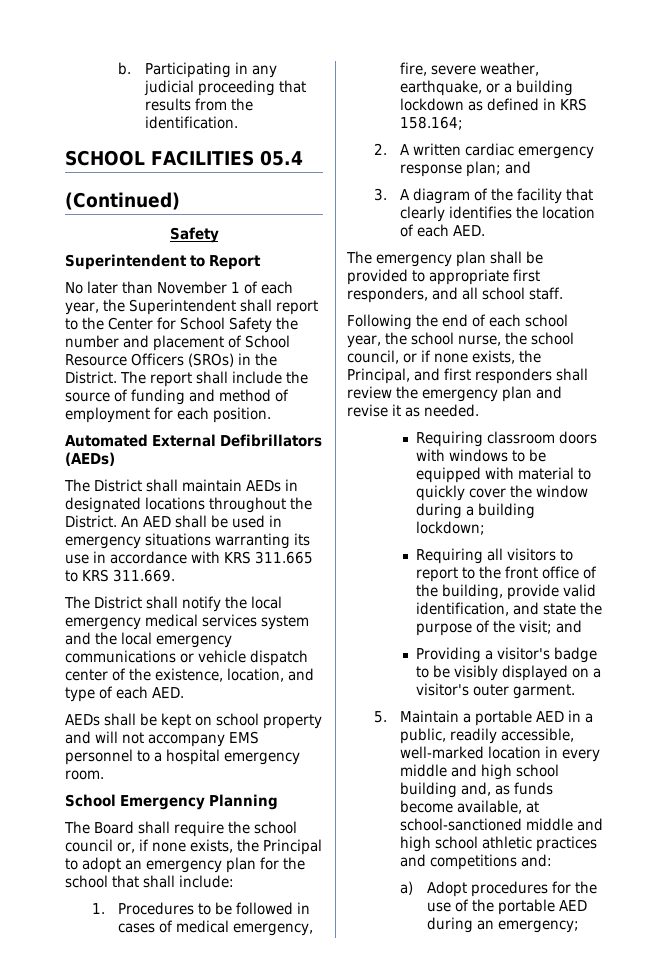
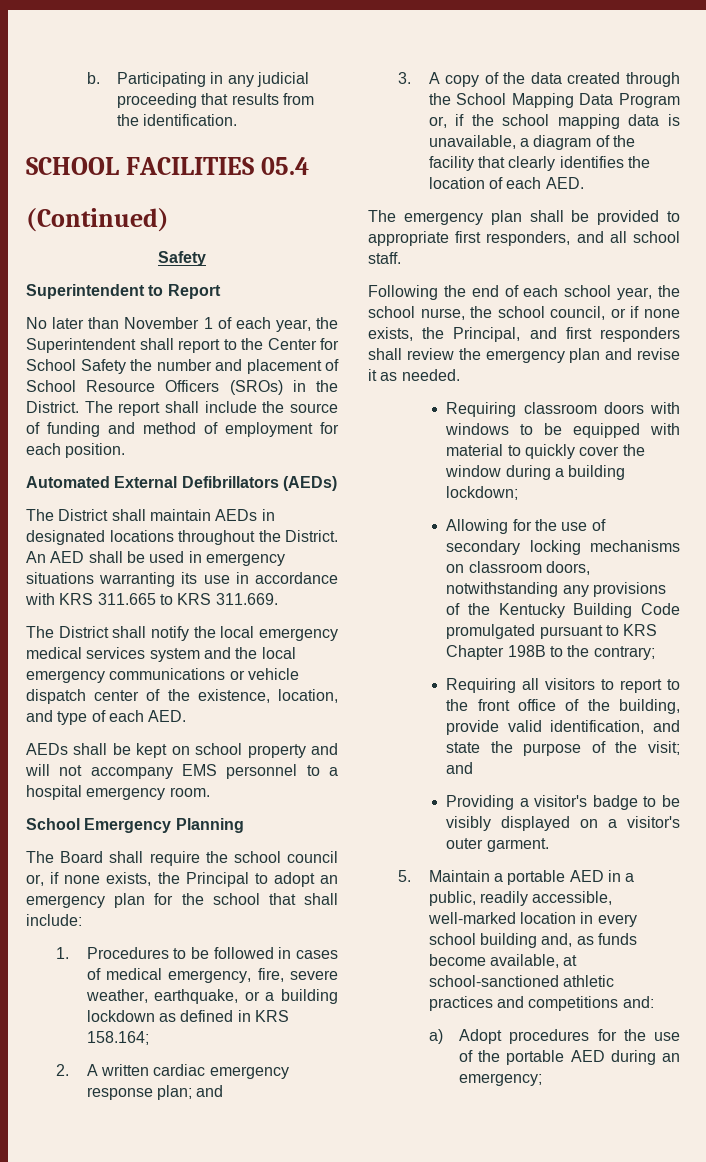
(411, 194) none -> [445,72,680,87] [428,93,680,108] [428,114,680,129] [428,135,530,149] copy of the data created through the School Mapping Data Program or, if the school mapping data is unavailable, a
(486, 528) none -> [446,519,606,534] [446,540,680,555] [446,561,590,575] [446,582,666,597] [446,603,680,618] [446,624,658,639] [446,645,655,660] // Allowing for the use of secondary locking mechanisms on classroom doors, notwithstanding any provisions of the Kentucky Building Code promulgated pursuant to KRS Chapter 198B to the contrary;
[400,764,513,780] middle and high -> (637, 920) none
[526,818,604,831] [400,836,479,852] middle and high school -> (559, 981) none

